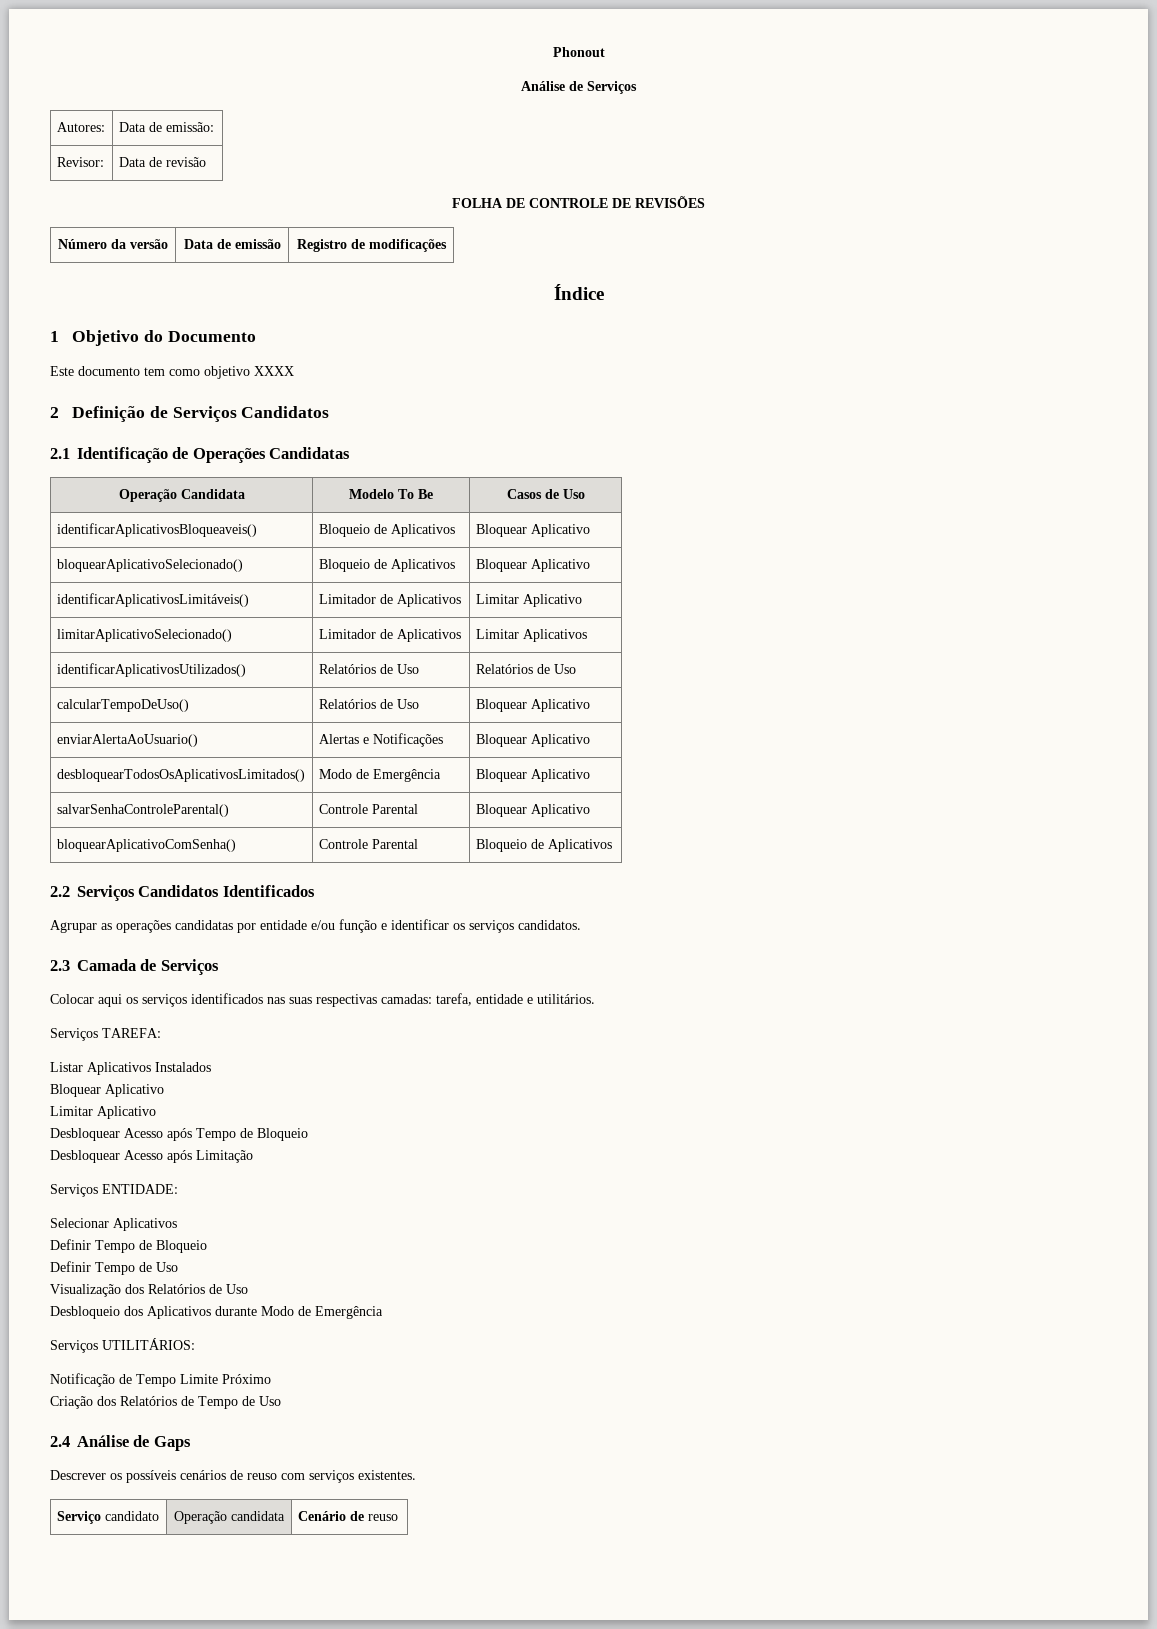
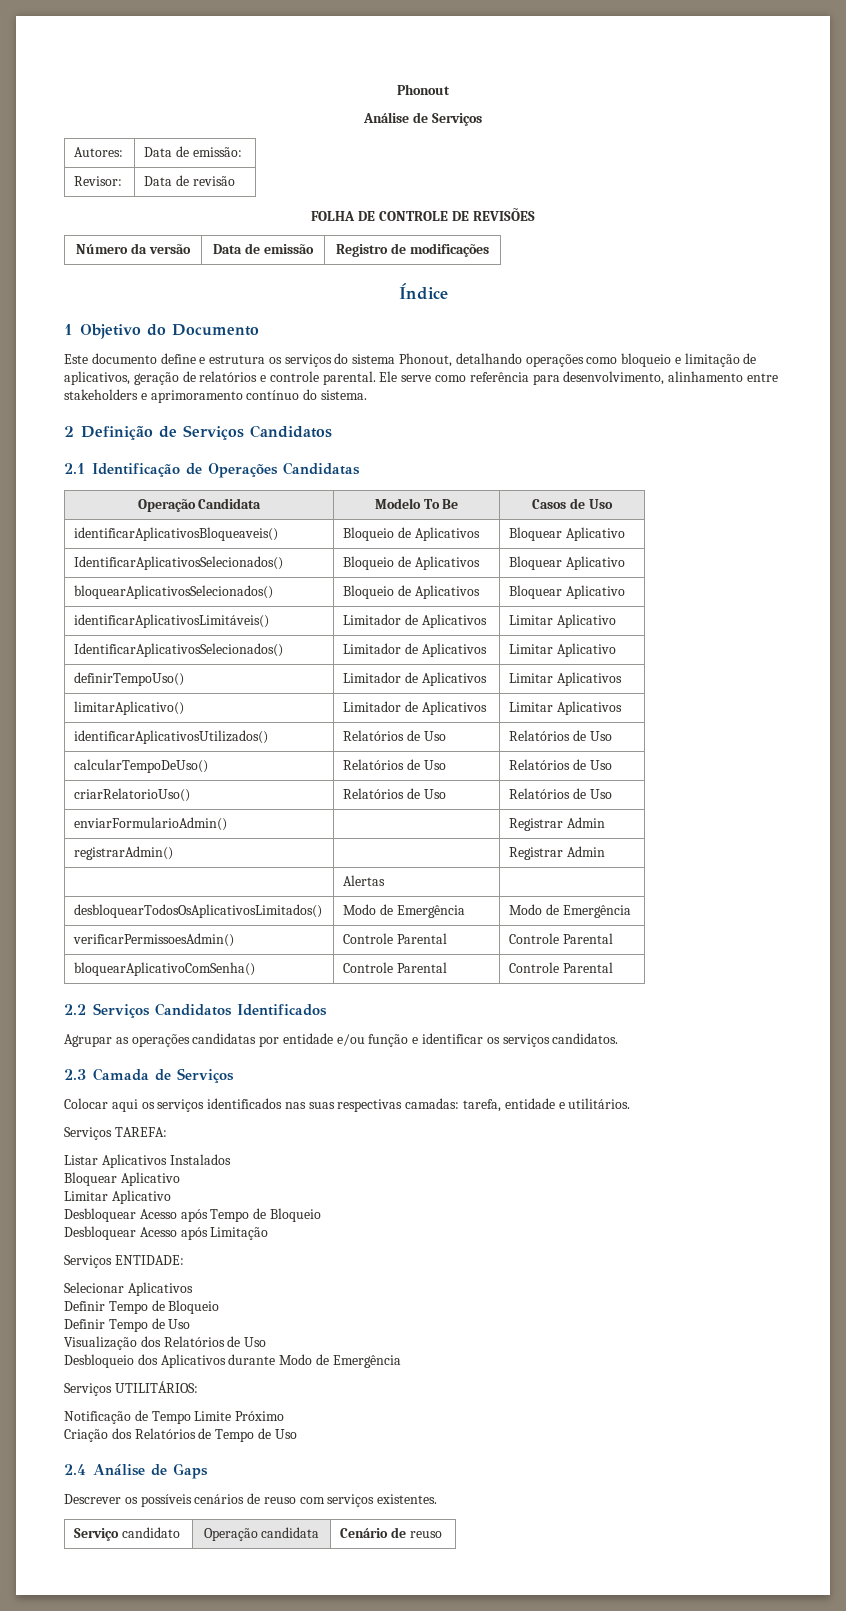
[144,366,294,379] tem como objetivo XXXX -> [160,353,757,367] [64,371,778,385] [64,389,367,403] define e estrutura os serviços do sistema Phonout, detalhando operações como bloqueio e limitação de aplicativos, geração de relatórios e controle parental. Ele serve como referência para desenvolvimento, alinhamento entre stakeholders e aprimoramento contínuo do sistema.
[56,559,243,572] bloquearAplicativoSelecionado() -> [74,556,284,570] [343,556,480,570] [509,556,625,570] [74,585,274,599] IdentificarAplicativosSelecionados() | Bloqueio de Aplicativos | Bloquear Aplicativo // bloquearAplicativosSelecionados()
[56,629,232,642] limitarAplicativoSelecionado() -> [74,643,284,657] [343,643,487,657] [509,643,616,657] [74,672,185,686] [343,672,487,686] [509,672,622,686] [74,701,185,715] IdentificarAplicativosSelecionados() | Limitador de Aplicativos | Limitar Aplicativo // definirTempoUso() | Limitador de Aplicativos | Limitar Aplicativos // limitarAplicativo()
[475,699,590,712] [56,734,198,747] [318,733,443,747] [475,734,590,747] Bloquear Aplicativo // enviarAlertaAoUsuario() | Alertas e Notificações | Bloquear Aplicativo -> [509,759,612,770] [74,788,191,802] [343,788,446,799] [509,788,612,799] [74,817,228,831] [509,817,605,831] [74,846,174,860] [509,846,605,860] [343,875,386,886] Relatórios de Uso // criarRelatorioUso() | Relatórios de Uso | Relatórios de Uso // enviarFormularioAdmin() | | Registrar Admin // registrarAdmin() | | Registrar Admin // | Alertas |
[475,769,590,782] [56,804,229,817] [318,804,418,814] [475,804,590,817] Bloquear Aplicativo // salvarSenhaControleParental() | Controle Parental | Bloquear Aplicativo -> [509,904,631,918] [73,933,235,947] [343,933,447,944] [509,933,613,944] Modo de Emergência // verificarPermissoesAdmin() | Controle Parental | Controle Parental
[475,839,612,852] Bloqueio de Aplicativos -> [509,962,613,973] Controle Parental

